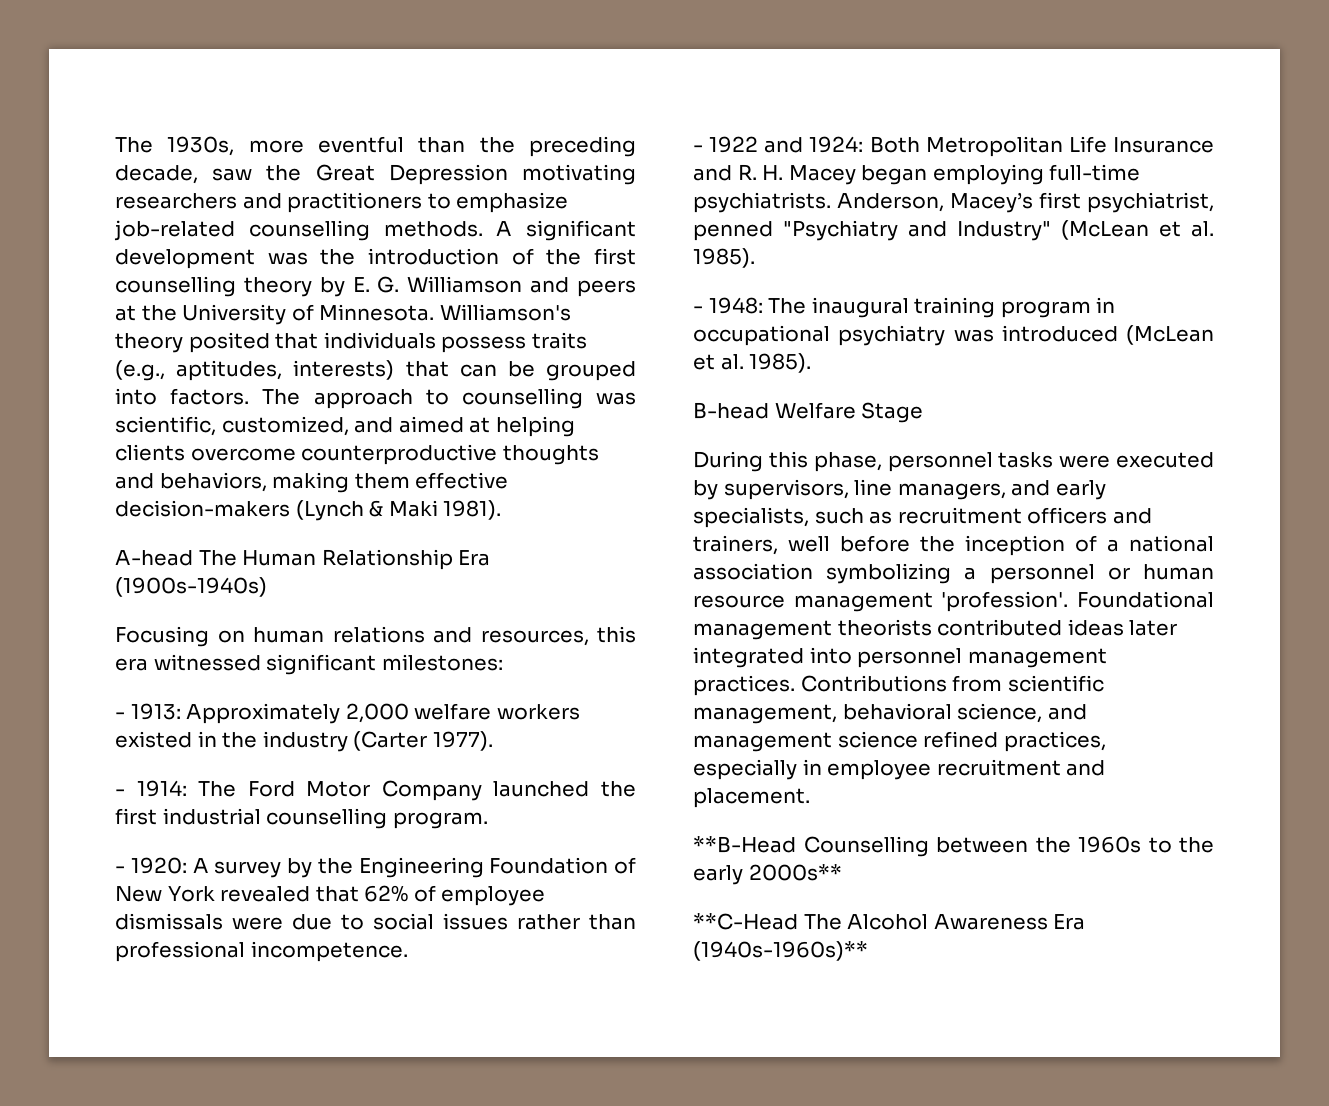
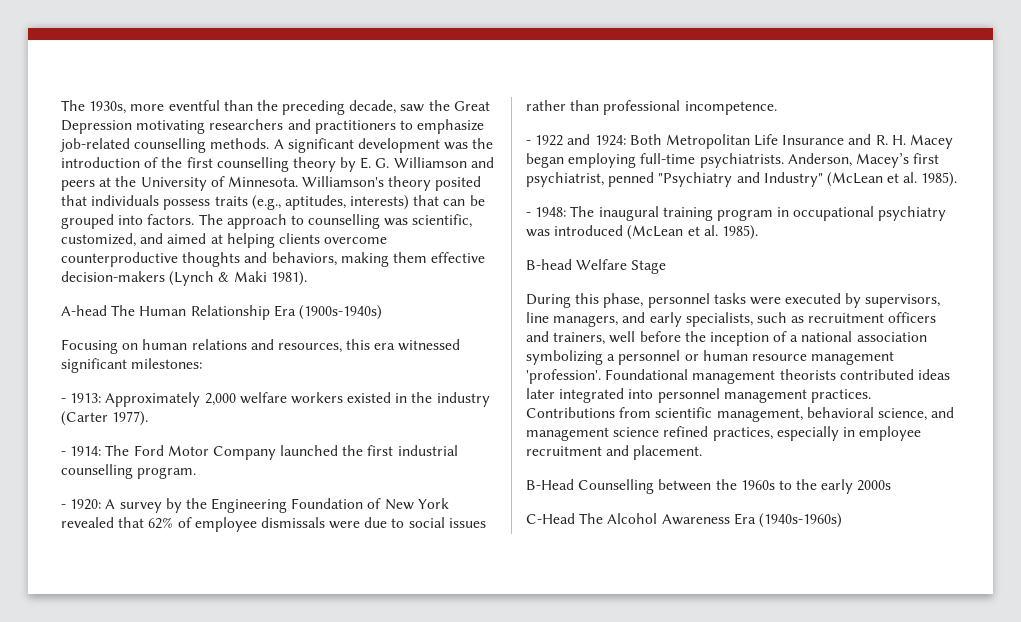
[693,836,796,853] **B-Head -> [526,479,574,490] B-Head
[748,864,842,881] [693,913,798,930] 2000s** // **C-Head -> [857,480,892,491] [526,513,575,524] 2000s // C-Head
[693,941,868,961] (1940s-1960s)** -> [758,513,842,528] (1940s-1960s)

